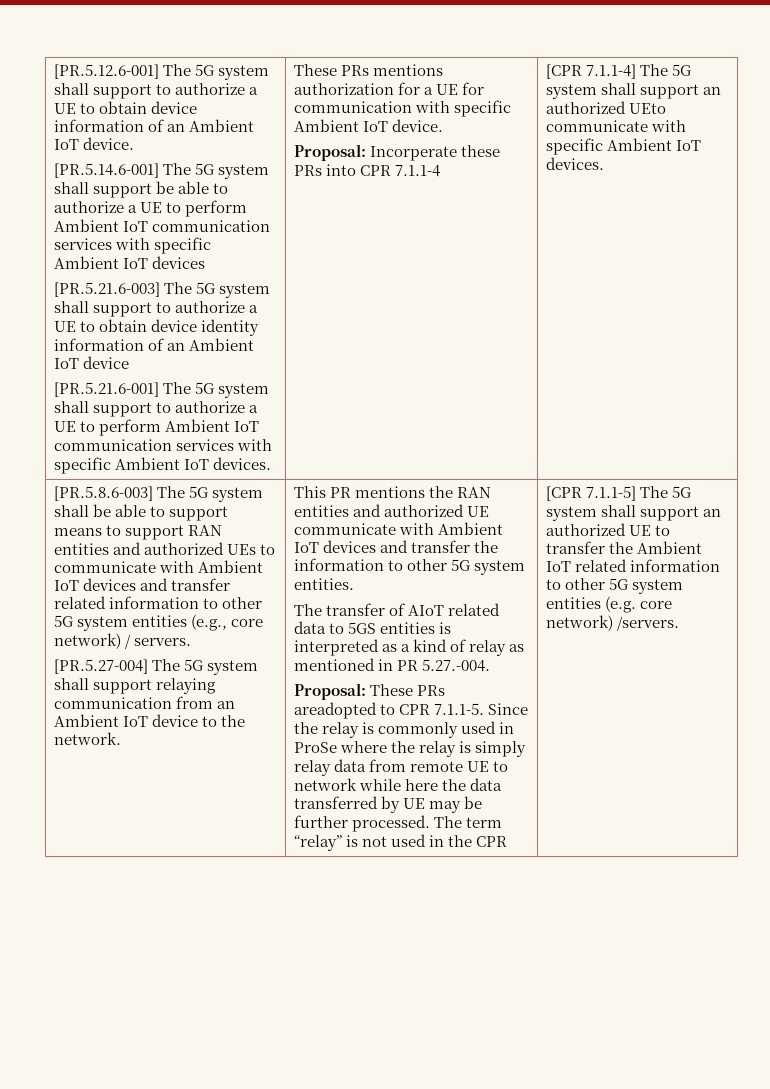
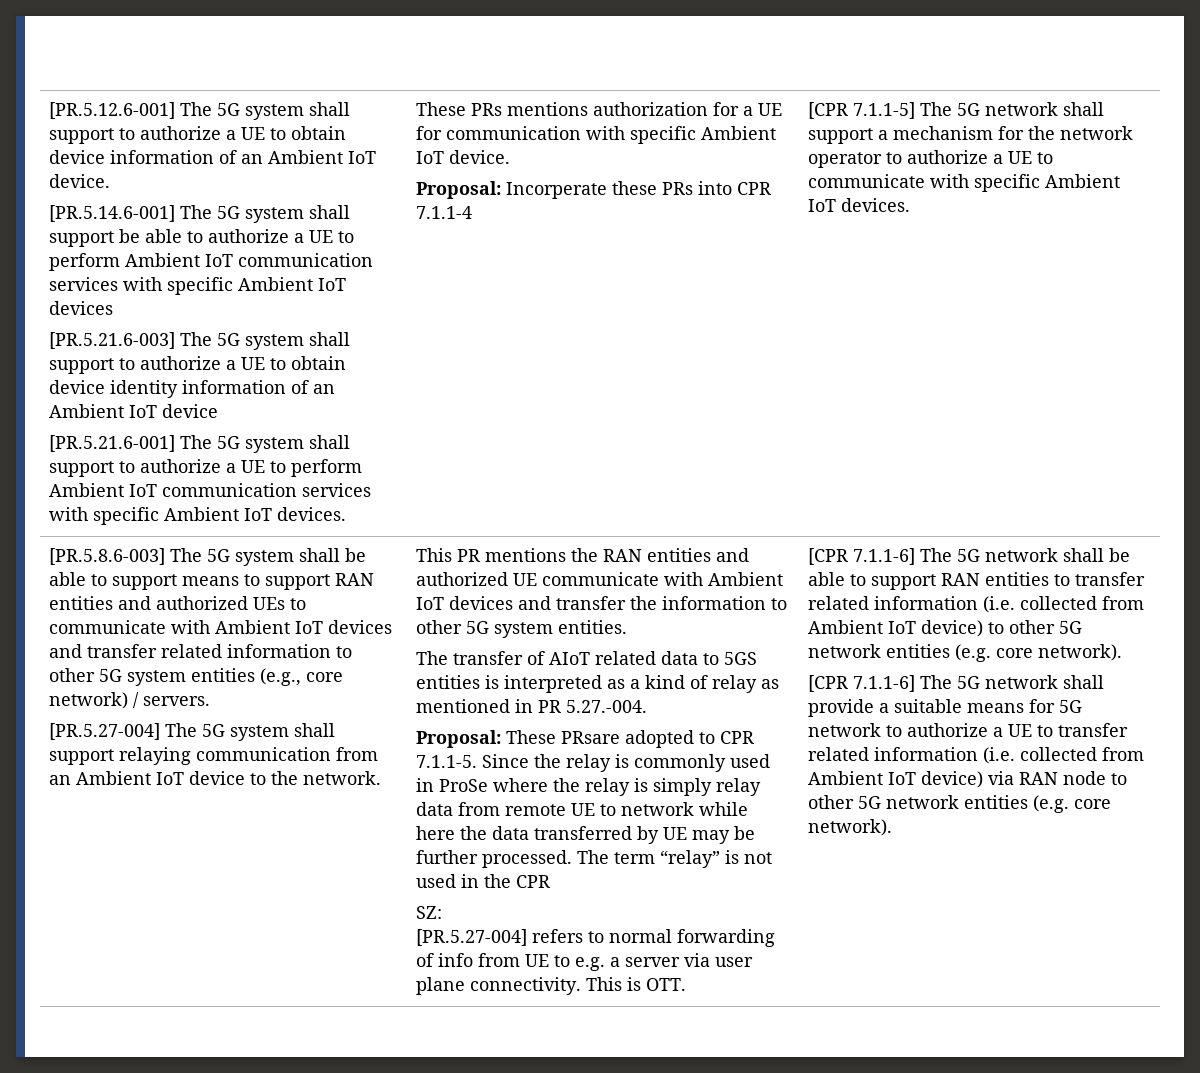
[585,64,691,79] [545,83,721,99] [545,101,666,114] 7.1.1-4] The 5G system shall support an authorized UEto -> [852,102,1104,119] [807,126,1133,144] [807,150,1053,168] 7.1.1-5] The 5G network shall support a mechanism for the network operator to authorize a UE to
[416,685,445,696] [293,702,377,719] PRs areadopted -> [560,730,694,748] PRsare adopted
[545,486,691,501] [545,505,721,521] [545,523,670,536] [545,541,702,554] [545,559,720,572] [545,578,683,594] [545,596,672,613] [545,615,679,631] | [CPR 7.1.1-5] The 5G system shall support an authorized UE to transfer the Ambient IoT related information to other 5G system entities (e.g. core network) /servers. -> [415,906,442,919] [415,929,775,947] [415,953,753,971] [415,977,686,995] [807,548,1130,565] [807,572,1145,590] [807,596,1144,613] [807,620,1082,637] [807,644,1122,662] [807,675,1104,692] [807,699,1082,717] [807,723,1128,737] [807,747,1144,764] [807,771,1127,788] [807,795,1111,813] [807,819,892,836] // SZ: // [PR.5.27-004] refers to normal forwarding of info from UE to e.g. a server via user plane connectivity. This is OTT. | [CPR 7.1.1-6] The 5G network shall be able to support RAN entities to transfer related information (i.e. collected from Ambient IoT device) to other 5G network entities (e.g. core network). // [CPR 7.1.1-6] The 5G network shall provide a suitable means for 5G network to authorize a UE to transfer related information (i.e. collected from Ambient IoT device) via RAN node to other 5G network entities (e.g. core network).

